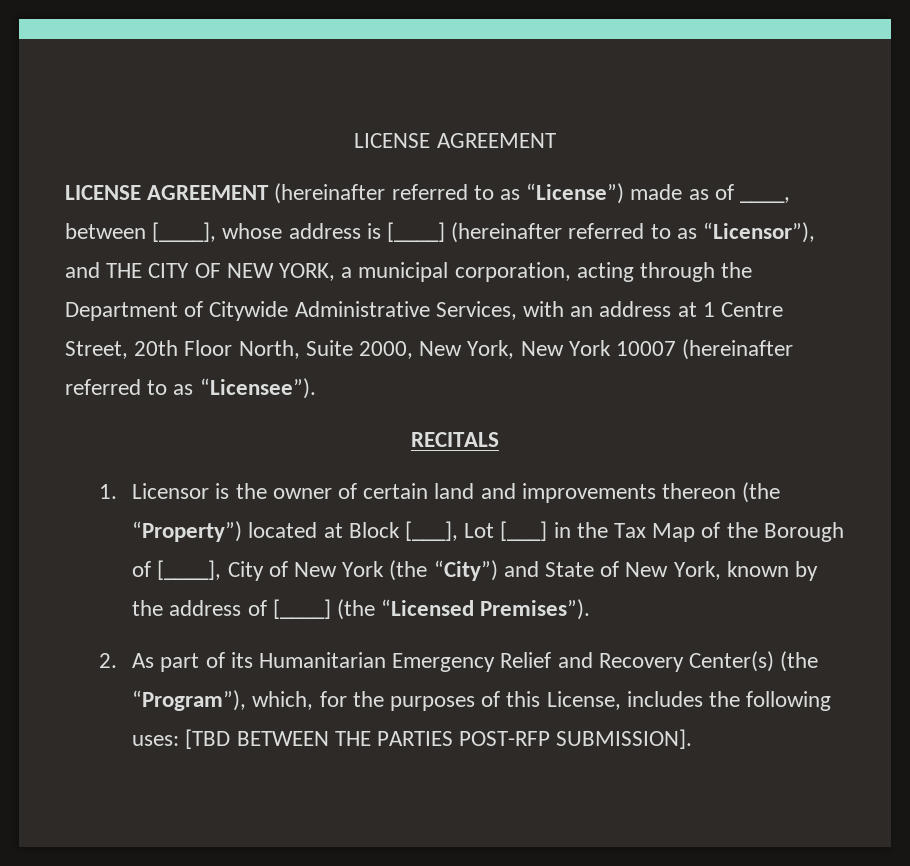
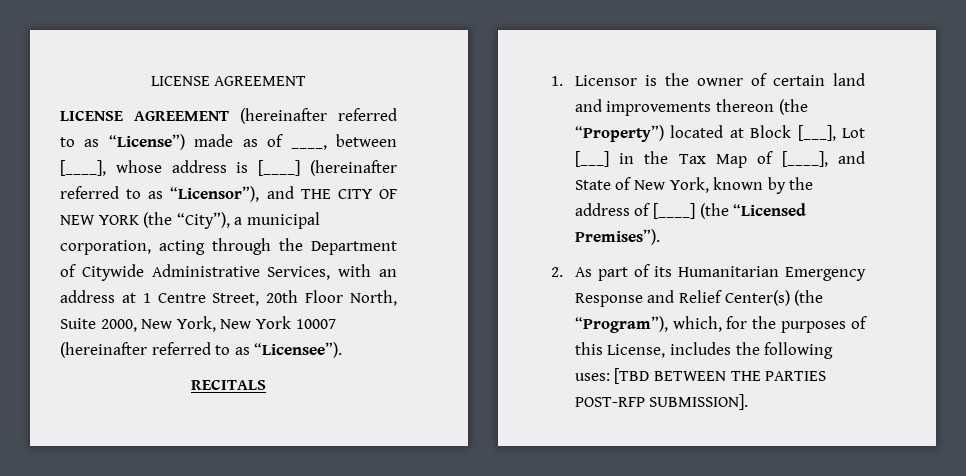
[279,263,336,281] YORK, -> [98,212,230,229] YORK (the “City”),
[726,522,844,542] [132,560,498,581] the Borough of [____], City of New York (the “City”) -> [781,151,828,167] [____],
[500,652,684,672] Relief and Recovery -> [574,290,722,307] Response and Relief

